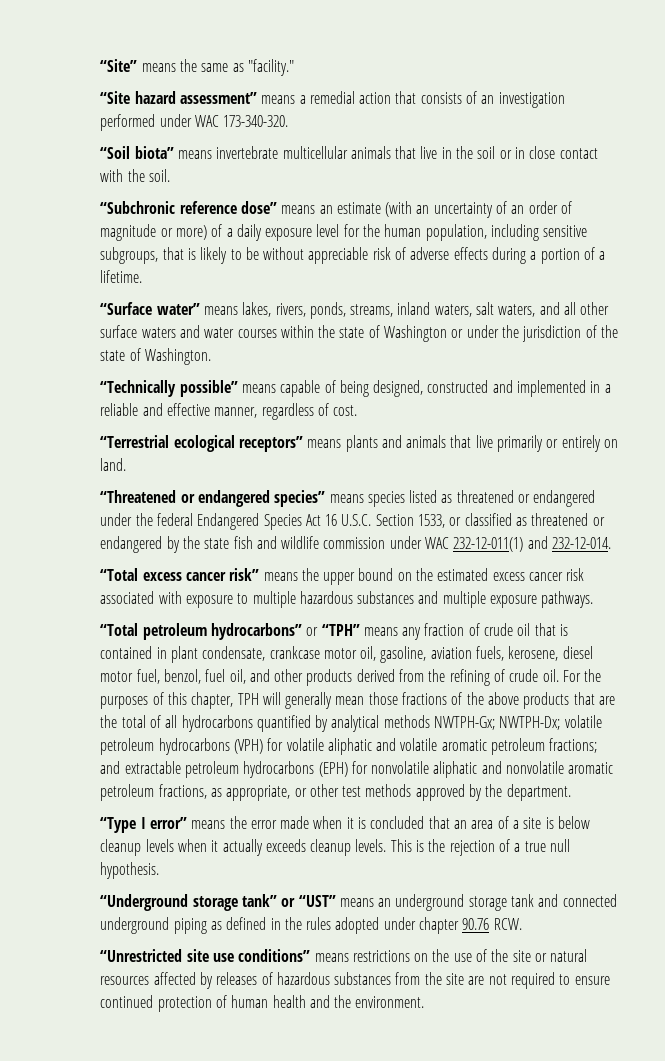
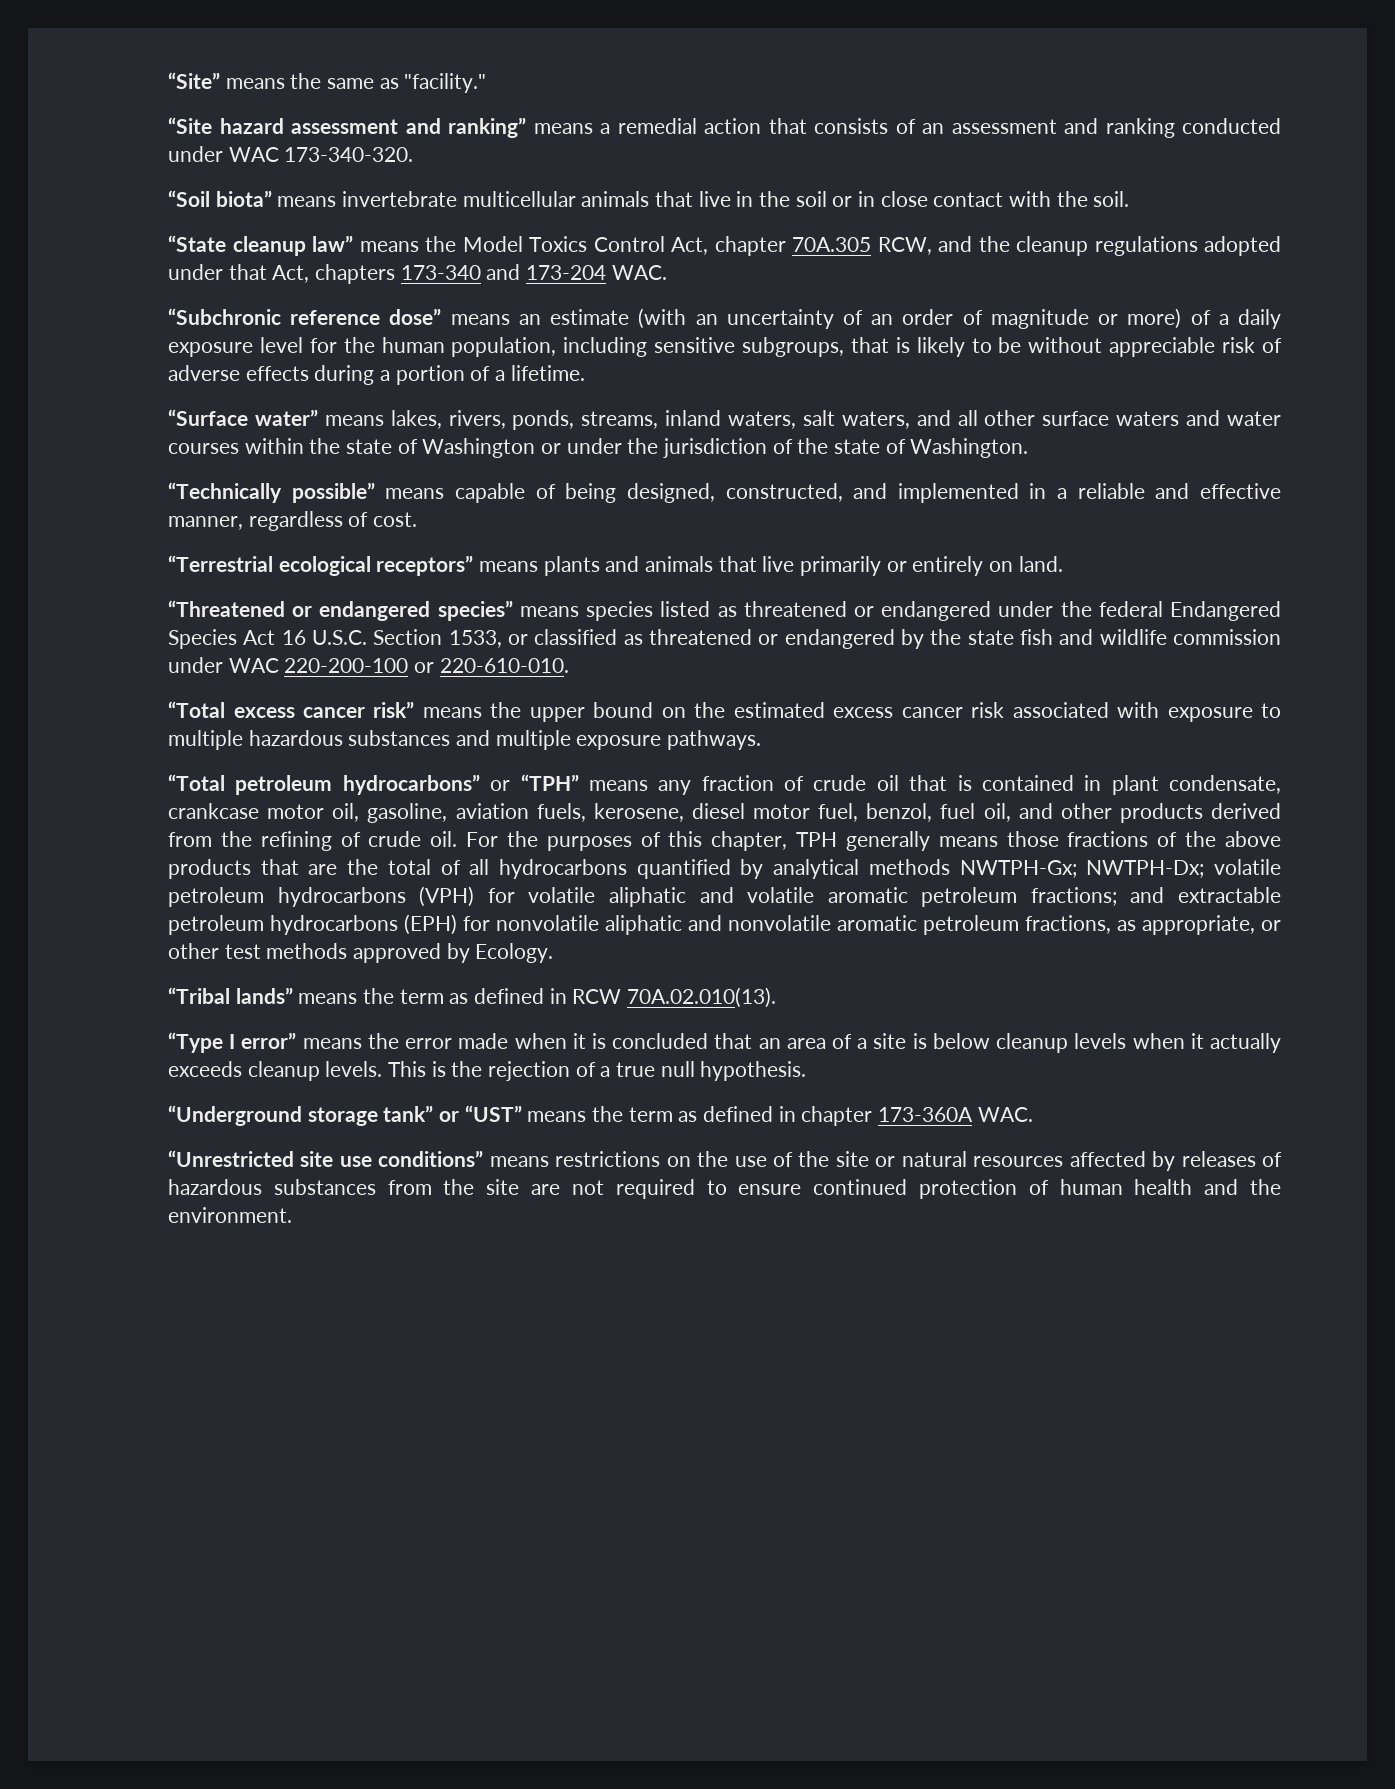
[179,92,257,104] assessment” -> [291,117,527,138] assessment and ranking”
[498,92,565,108] [100,114,156,131] investigation performed -> [951,118,1281,138] assessment and ranking conducted
(170, 175) none -> [168,235,1281,256] [168,264,667,284] // “State cleanup law” means the Model Toxics Control Act, chapter 70A.305 RCW, and the cleanup regulations adopted under that Act, chapters 173-340 and 173-204 WAC.
[427,380,489,393] constructed -> [725,483,843,502] constructed,
[453,536,612,552] 232-12-011(1) and 232-12-014. -> [284,658,569,673] 220-200-100 or 220-610-010.
[262,692,365,709] will generally mean -> [845,831,998,851] generally means
[485,784,571,801] the department. -> [475,943,554,963] [168,987,777,1008] Ecology. // “Tribal lands” means the term as defined in RCW 70A.02.010(13).
[378,894,617,911] [100,917,522,934] an underground storage tank and connected underground piping as defined in the rules adopted under chapter 90.76 RCW. -> [592,1106,1033,1126] the term as defined in chapter 173-360A WAC.

